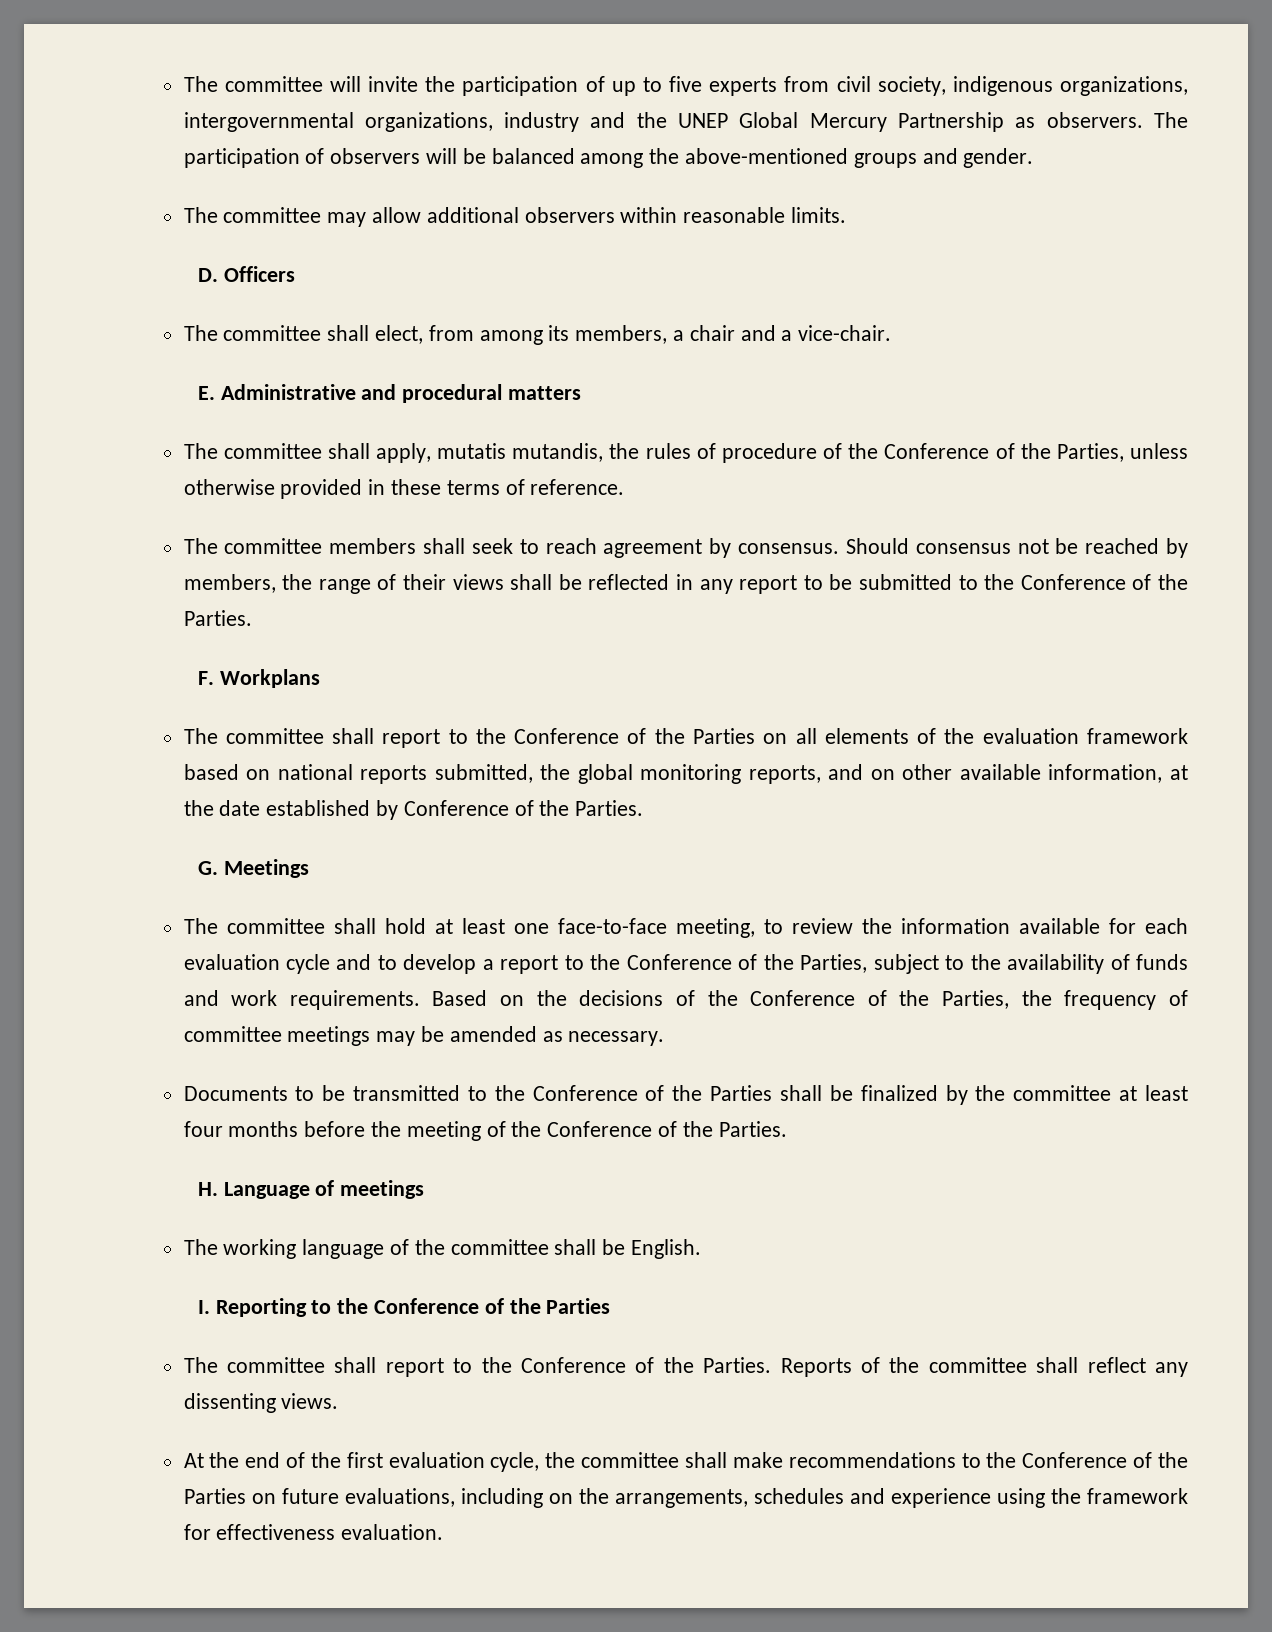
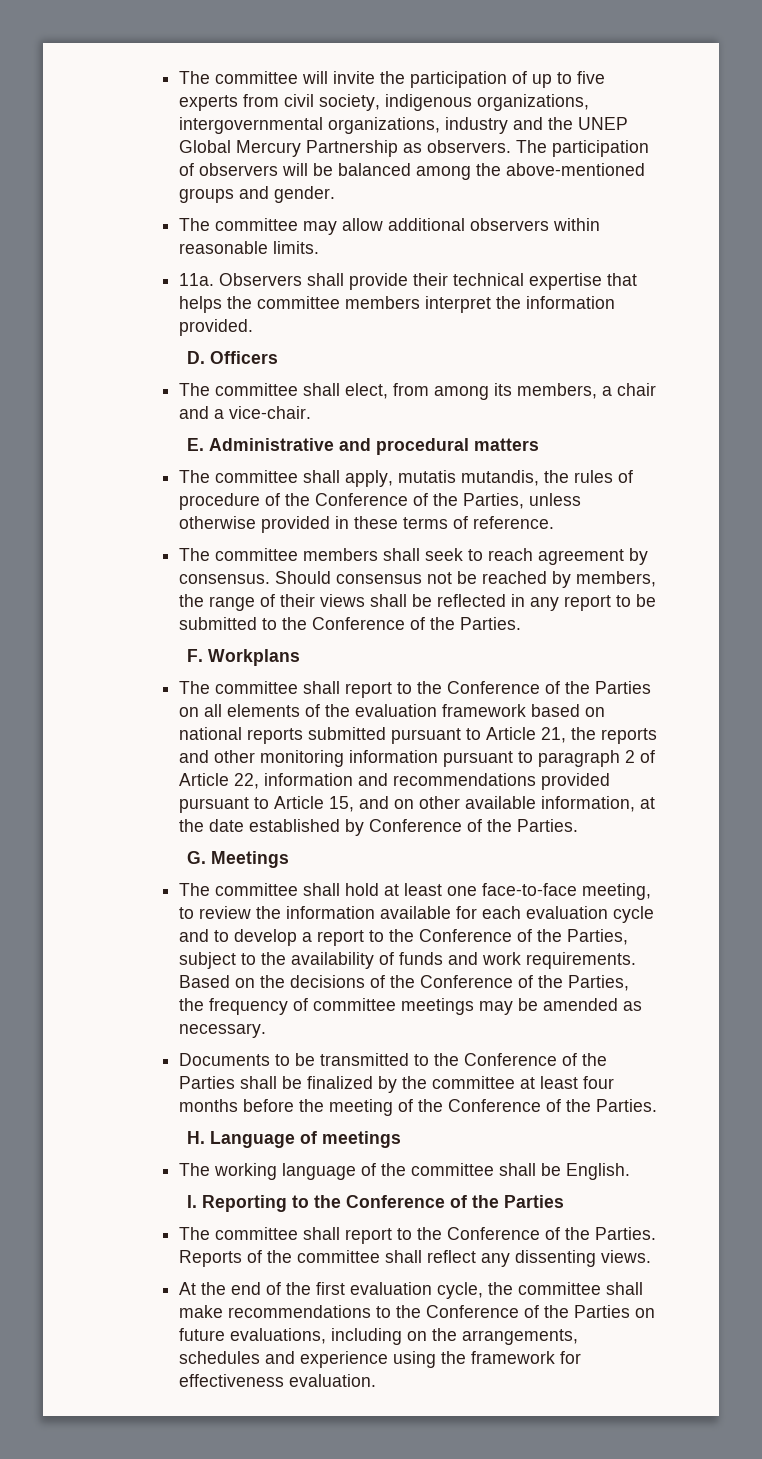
(846, 215) none -> [178,273,637,290] [178,296,615,313] [178,319,253,336] // 11a. Observers shall provide their technical expertise that helps the committee members interpret the information provided.
[434,764,821,784] submitted, the global monitoring reports, -> [307,727,657,744] [178,750,655,767] [178,773,610,790] [178,796,354,813] submitted pursuant to Article 21, the reports and other monitoring information pursuant to paragraph 2 of Article 22, information and recommendations provided pursuant to Article 15,

